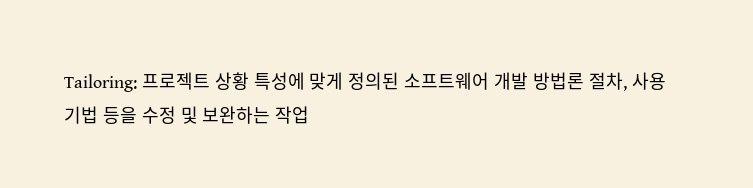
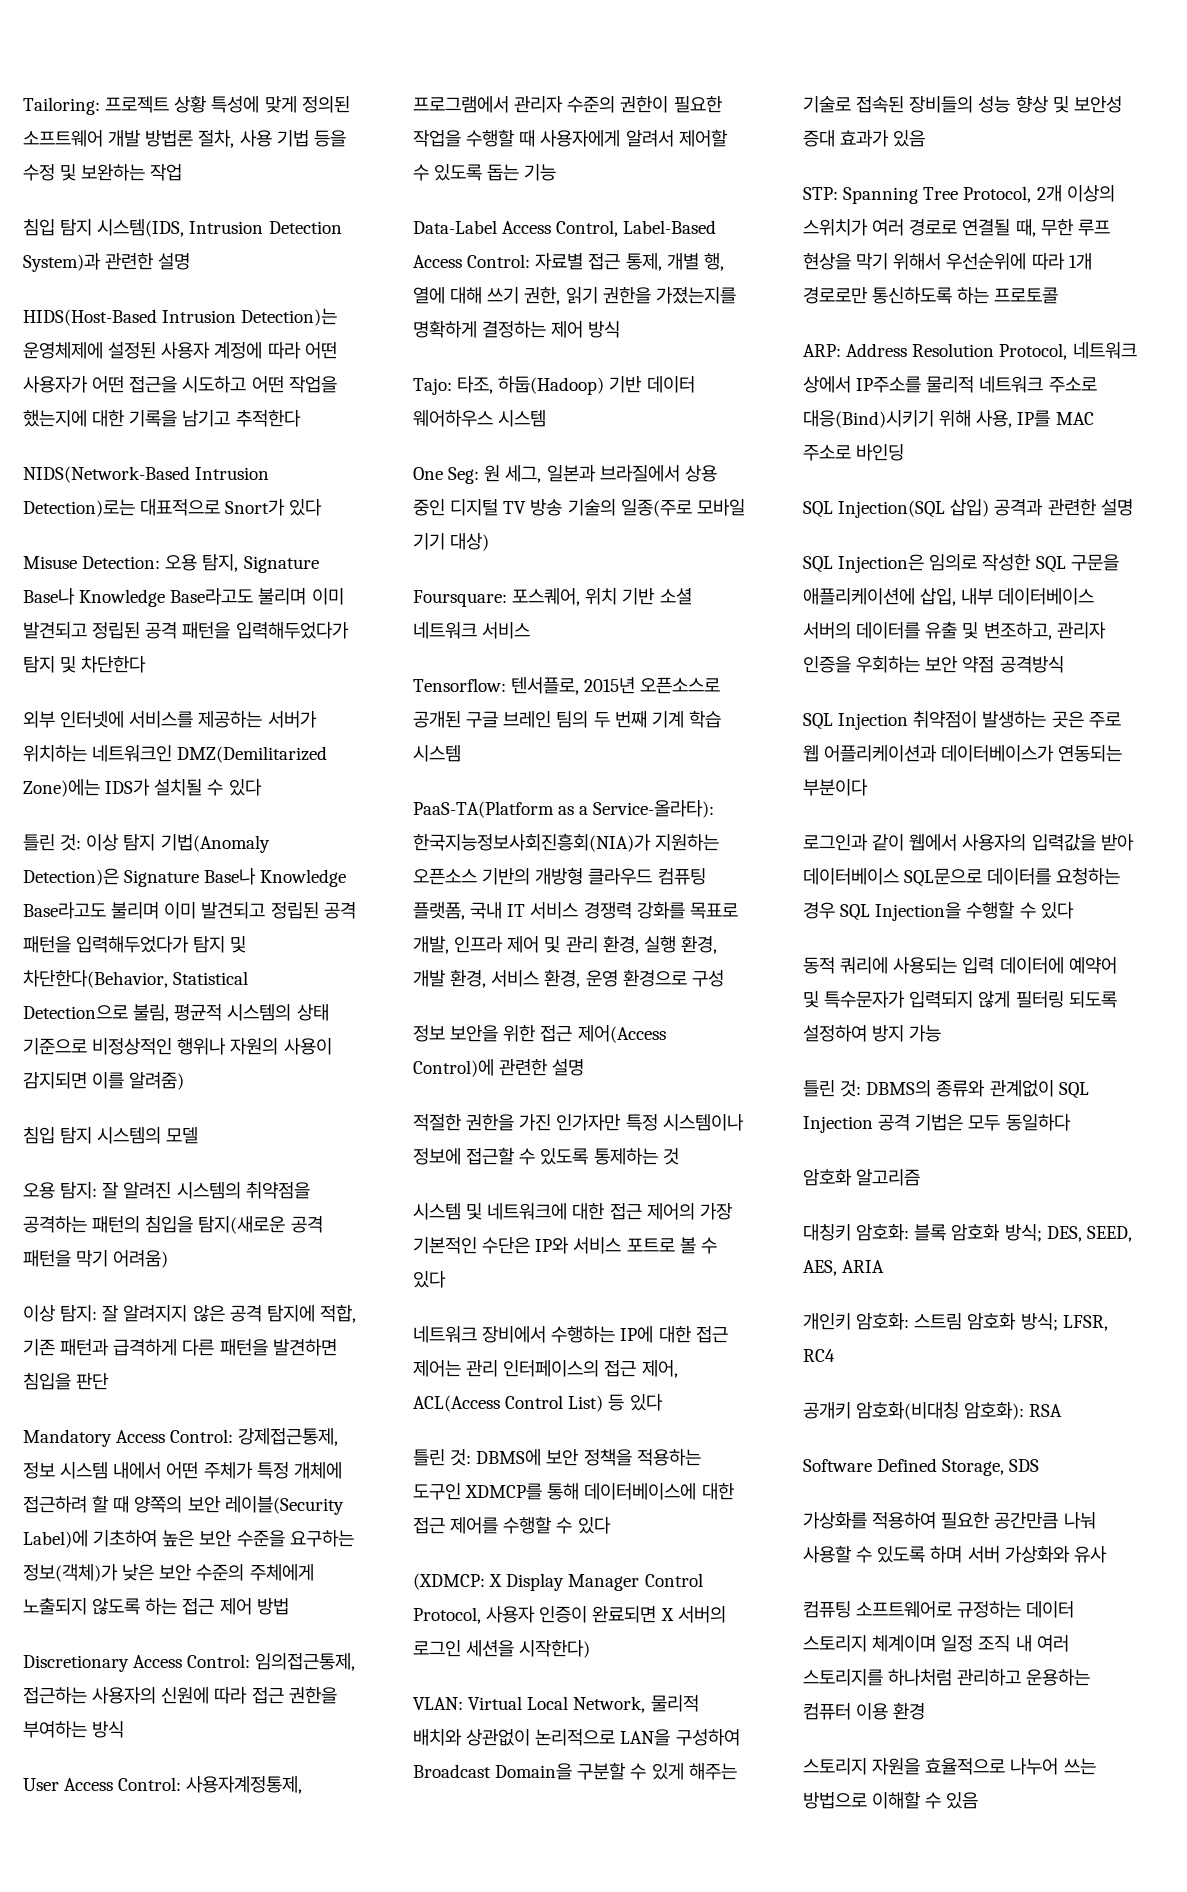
(310, 115) none -> [23,218,342,237] [23,253,191,272] [23,308,338,326] [23,342,337,359] [23,376,337,393] [23,410,301,427] [23,466,270,483] [23,499,323,517] [23,554,319,573] [23,588,344,607] [23,622,349,639] [23,656,147,673] [23,711,317,728] [23,745,328,763] [23,779,262,797] [23,834,270,853] [23,868,347,887] [23,902,356,919] [23,936,247,953] [23,970,249,988] [23,1004,329,1022] [23,1038,332,1055] [23,1072,185,1090] [23,1126,199,1144] [23,1182,310,1199] [23,1215,323,1234] [23,1250,169,1268] [23,1304,356,1323] [23,1339,337,1356] [23,1372,110,1390] [23,1428,339,1447] [23,1462,342,1479] [23,1495,344,1515] [23,1530,354,1548] [23,1564,314,1582] [23,1597,289,1615] [23,1653,356,1672] [23,1687,337,1704] [23,1721,125,1738] [23,1776,303,1794] [413,96,723,113] [413,129,728,147] [413,164,557,181] [413,220,717,237] [413,253,724,271] [413,287,736,305] [413,320,621,338] [413,376,695,395] [413,410,547,427] [413,465,717,484] [413,499,745,517] [413,533,490,551] [413,588,692,607] [413,622,531,639] [413,677,721,695] [413,710,721,728] [413,745,461,762] [413,800,715,818] [413,833,720,852] [413,867,706,885] [413,902,738,920] [413,935,717,954] [413,969,724,988] [413,1025,666,1043] [413,1059,585,1077] [413,1114,744,1131] [413,1147,679,1165] [413,1203,733,1220] [413,1237,717,1254] [413,1271,446,1288] [413,1326,728,1343] [413,1360,678,1378] [413,1394,663,1412] [413,1449,701,1466] [413,1483,735,1500] [413,1516,611,1534] [413,1573,703,1591] [413,1606,726,1624] [413,1640,591,1658] [413,1695,699,1713] [413,1729,740,1746] [413,1762,737,1780] [803,95,1122,113] [803,130,926,147] [803,185,1115,204] [803,219,1110,237] [803,253,1092,270] [803,287,1059,304] [803,342,1137,360] [803,376,1097,393] [803,410,1094,428] [803,444,905,461] [803,499,1133,518] [803,554,1119,573] [803,588,1095,606] [803,621,1106,640] [803,656,1064,673] [803,711,1121,730] [803,745,1123,762] [803,779,868,796] [803,834,1134,851] [803,867,1121,887] [803,901,1074,921] [803,957,1117,974] [803,991,1117,1008] [803,1025,942,1042] [803,1080,1089,1099] [803,1114,1071,1133] [803,1169,921,1186] [803,1224,1132,1242] [803,1260,885,1276] [803,1313,1108,1331] [803,1349,835,1362] [803,1402,1063,1420] [803,1458,1040,1476] [803,1512,1096,1529] [803,1545,1107,1563] [803,1601,1075,1618] [803,1635,1069,1652] [803,1669,1091,1686] [803,1702,926,1720] [803,1758,1096,1775] [803,1791,979,1809] // 침입 탐지 시스템(IDS, Intrusion Detection System)과 관련한 설명 // HIDS(Host-Based Intrusion Detection)는 운영체제에 설정된 사용자 계정에 따라 어떤 사용자가 어떤 접근을 시도하고 어떤 작업을 했는지에 대한 기록을 남기고 추적한다 // NIDS(Network-Based Intrusion Detection)로는 대표적으로 Snort가 있다 // Misuse Detection: 오용 탐지, Signature Base나 Knowledge Base라고도 불리며 이미 발견되고 정립된 공격 패턴을 입력해두었다가 탐지 및 차단한다 // 외부 인터넷에 서비스를 제공하는 서버가 위치하는 네트워크인 DMZ(Demilitarized Zone)에는 IDS가 설치될 수 있다 // 틀린 것: 이상 탐지 기법(Anomaly Detection)은 Signature Base나 Knowledge Base라고도 불리며 이미 발견되고 정립된 공격 패턴을 입력해두었다가 탐지 및 차단한다(Behavior, Statistical Detection으로 불림, 평균적 시스템의 상태 기준으로 비정상적인 행위나 자원의 사용이 감지되면 이를 알려줌) // 침입 탐지 시스템의 모델 // 오용 탐지: 잘 알려진 시스템의 취약점을 공격하는 패턴의 침입을 탐지(새로운 공격 패턴을 막기 어려움) // 이상 탐지: 잘 알려지지 않은 공격 탐지에 적합, 기존 패턴과 급격하게 다른 패턴을 발견하면 침입을 판단 // Mandatory Access Control: 강제접근통제, 정보 시스템 내에서 어떤 주체가 특정 개체에 접근하려 할 때 양쪽의 보안 레이블(Security Label)에 기초하여 높은 보안 수준을 요구하는 정보(객체)가 낮은 보안 수준의 주체에게 노출되지 않도록 하는 접근 제어 방법 // Discretionary Access Control: 임의접근통제, 접근하는 사용자의 신원에 따라 접근 권한을 부여하는 방식 // User Access Control: 사용자계정통제, 프로그램에서 관리자 수준의 권한이 필요한 작업을 수행할 때 사용자에게 알려서 제어할 수 있도록 돕는 기능 // Data-Label Access Control, Label-Based Access Control: 자료별 접근 통제, 개별 행, 열에 대해 쓰기 권한, 읽기 권한을 가졌는지를 명확하게 결정하는 제어 방식 // Tajo: 타조, 하둡(Hadoop) 기반 데이터 웨어하우스 시스템 // One Seg: 원 세그, 일본과 브라질에서 상용 중인 디지털 TV 방송 기술의 일종(주로 모바일 기기 대상) // Foursquare: 포스퀘어, 위치 기반 소셜 네트워크 서비스 // Tensorflow: 텐서플로, 2015년 오픈소스로 공개된 구글 브레인 팀의 두 번째 기계 학습 시스템 // PaaS-TA(Platform as a Service-올라타): 한국지능정보사회진흥회(NIA)가 지원하는 오픈소스 기반의 개방형 클라우드 컴퓨팅 플랫폼, 국내 IT 서비스 경쟁력 강화를 목표로 개발, 인프라 제어 및 관리 환경, 실행 환경, 개발 환경, 서비스 환경, 운영 환경으로 구성 // 정보 보안을 위한 접근 제어(Access Control)에 관련한 설명 // 적절한 권한을 가진 인가자만 특정 시스템이나 정보에 접근할 수 있도록 통제하는 것 // 시스템 및 네트워크에 대한 접근 제어의 가장 기본적인 수단은 IP와 서비스 포트로 볼 수 있다 // 네트워크 장비에서 수행하는 IP에 대한 접근 제어는 관리 인터페이스의 접근 제어, ACL(Access Control List) 등 있다 // 틀린 것: DBMS에 보안 정책을 적용하는 도구인 XDMCP를 통해 데이터베이스에 대한 접근 제어를 수행할 수 있다 // (XDMCP: X Display Manager Control Protocol, 사용자 인증이 완료되면 X 서버의 로그인 세션을 시작한다) // VLAN: Virtual Local Network, 물리적 배치와 상관없이 논리적으로 LAN을 구성하여 Broadcast Domain을 구분할 수 있게 해주는 기술로 접속된 장비들의 성능 향상 및 보안성 증대 효과가 있음 // STP: Spanning Tree Protocol, 2개 이상의 스위치가 여러 경로로 연결될 때, 무한 루프 현상을 막기 위해서 우선순위에 따라 1개 경로로만 통신하도록 하는 프로토콜 // ARP: Address Resolution Protocol, 네트워크 상에서 IP주소를 물리적 네트워크 주소로 대응(Bind)시키기 위해 사용, IP를 MAC 주소로 바인딩 // SQL Injection(SQL 삽입) 공격과 관련한 설명 // SQL Injection은 임의로 작성한 SQL 구문을 애플리케이션에 삽입, 내부 데이터베이스 서버의 데이터를 유출 및 변조하고, 관리자 인증을 우회하는 보안 약점 공격방식 // SQL Injection 취약점이 발생하는 곳은 주로 웹 어플리케이션과 데이터베이스가 연동되는 부분이다 // 로그인과 같이 웹에서 사용자의 입력값을 받아 데이터베이스 SQL문으로 데이터를 요청하는 경우 SQL Injection을 수행할 수 있다 // 동적 쿼리에 사용되는 입력 데이터에 예약어 및 특수문자가 입력되지 않게 필터링 되도록 설정하여 방지 가능 // 틀린 것: DBMS의 종류와 관계없이 SQL Injection 공격 기법은 모두 동일하다 // 암호화 알고리즘 // 대칭키 암호화: 블록 암호화 방식; DES, SEED, AES, ARIA // 개인키 암호화: 스트림 암호화 방식; LFSR, RC4 // 공개키 암호화(비대칭 암호화): RSA // Software Defined Storage, SDS // 가상화를 적용하여 필요한 공간만큼 나눠 사용할 수 있도록 하며 서버 가상화와 유사 // 컴퓨팅 소프트웨어로 규정하는 데이터 스토리지 체계이며 일정 조직 내 여러 스토리지를 하나처럼 관리하고 운용하는 컴퓨터 이용 환경 // 스토리지 자원을 효율적으로 나누어 쓰는 방법으로 이해할 수 있음

